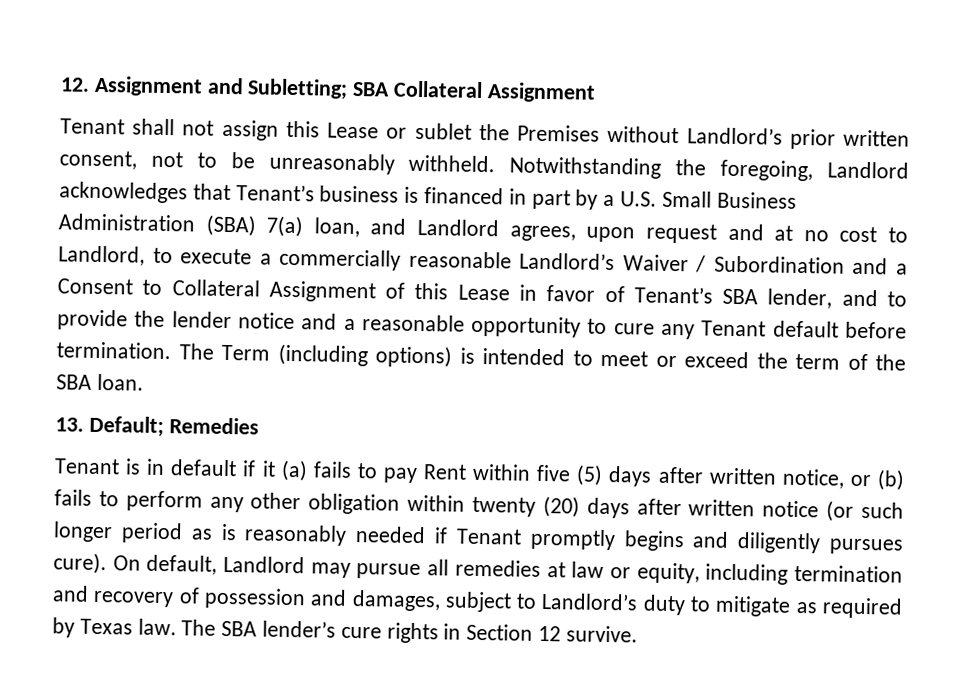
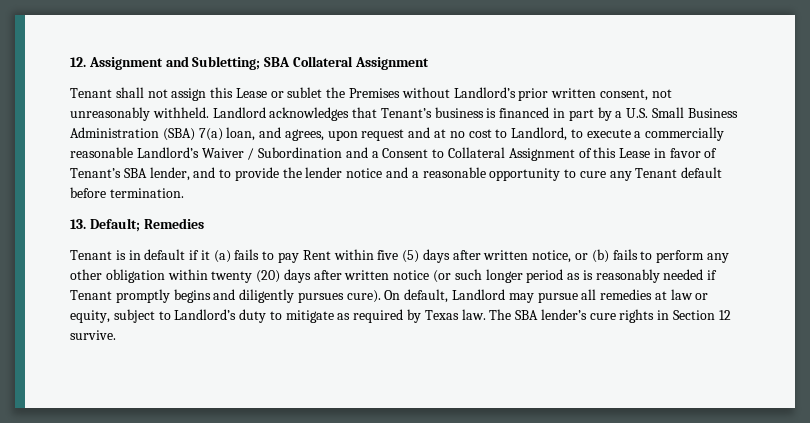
[196,152,814,182] to be unreasonably withheld. Notwithstanding the foregoing, -> [70,107,209,121] unreasonably withheld.
[417,218,500,237] Landlord -> (282, 132) none
[178,343,906,371] [56,373,144,391] The Term (including options) is intended to meet or exceed the term of the SBA loan. -> (184, 193) none
[705,563,904,585] [52,585,441,612] including termination and recovery of possession and damages, -> (110, 316) none

